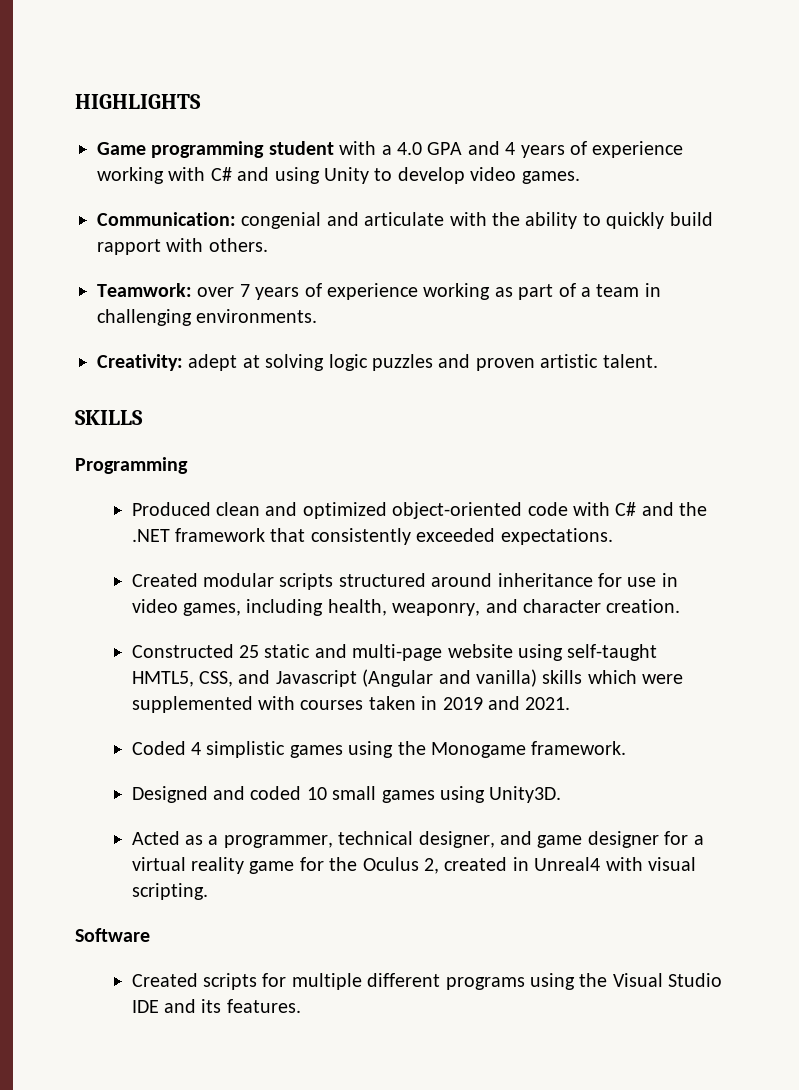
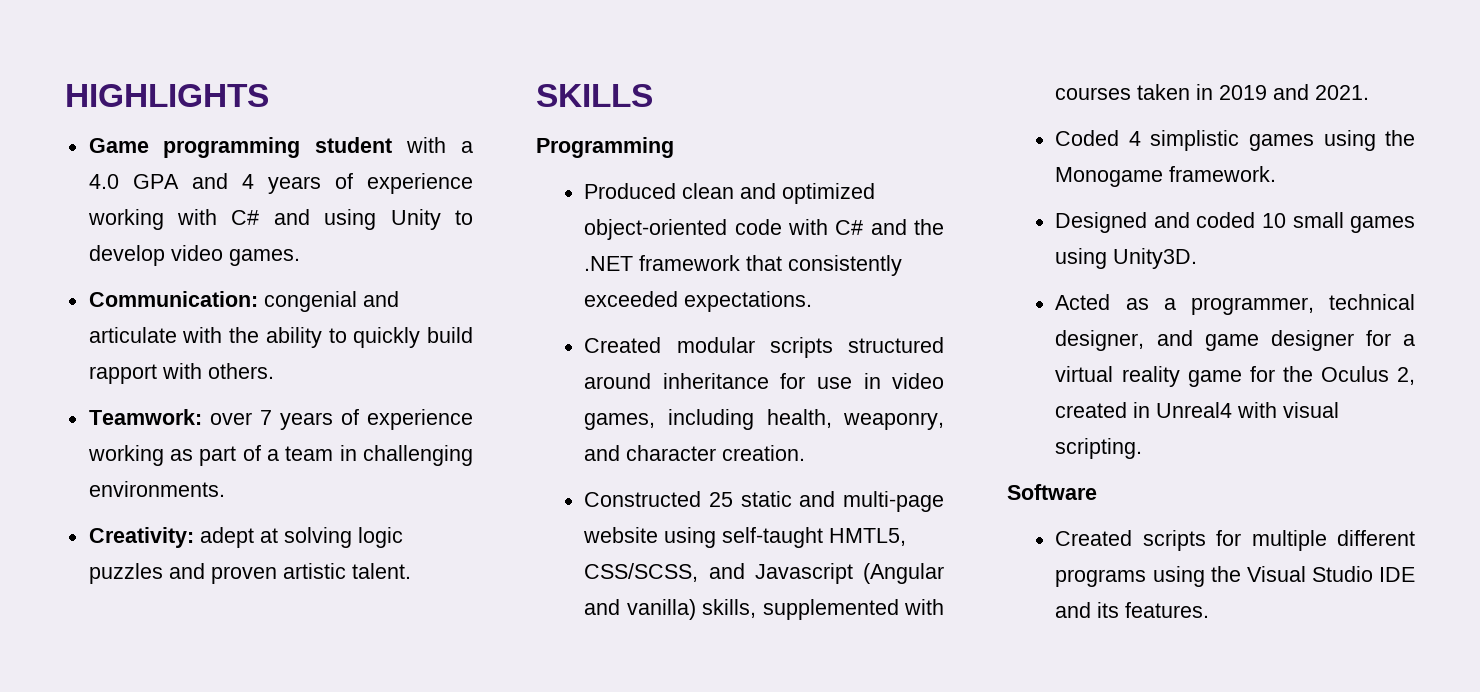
[199,671,234,687] CSS, -> [584,563,699,582] CSS/SCSS,
[542,670,684,684] skills which were -> [702,599,757,618] skills,

